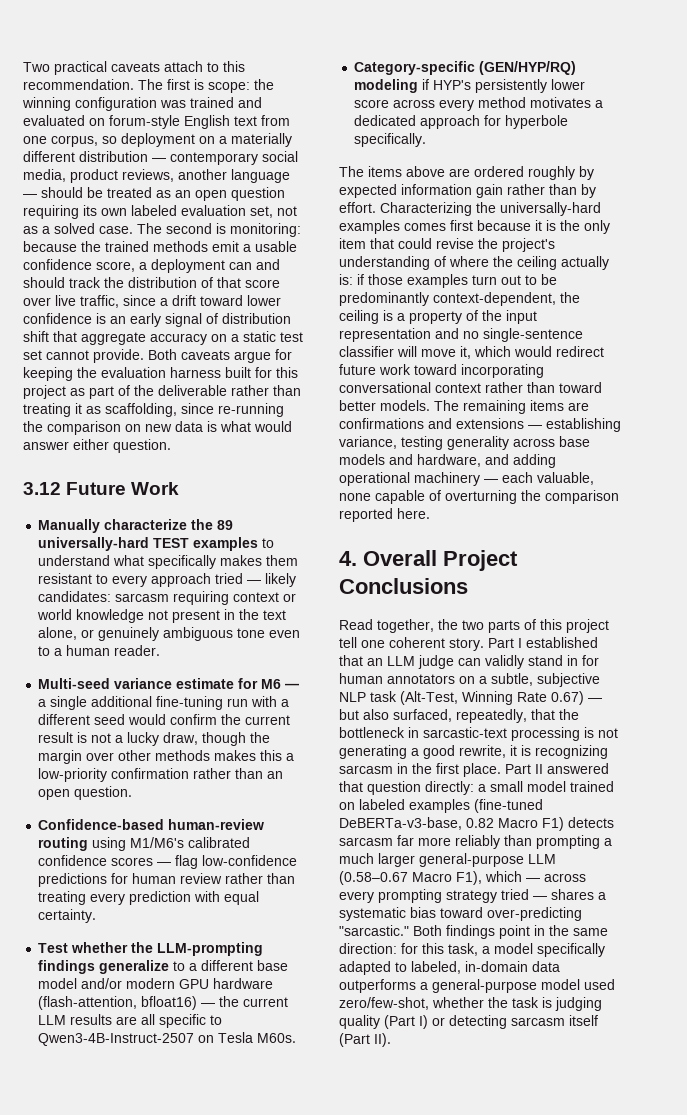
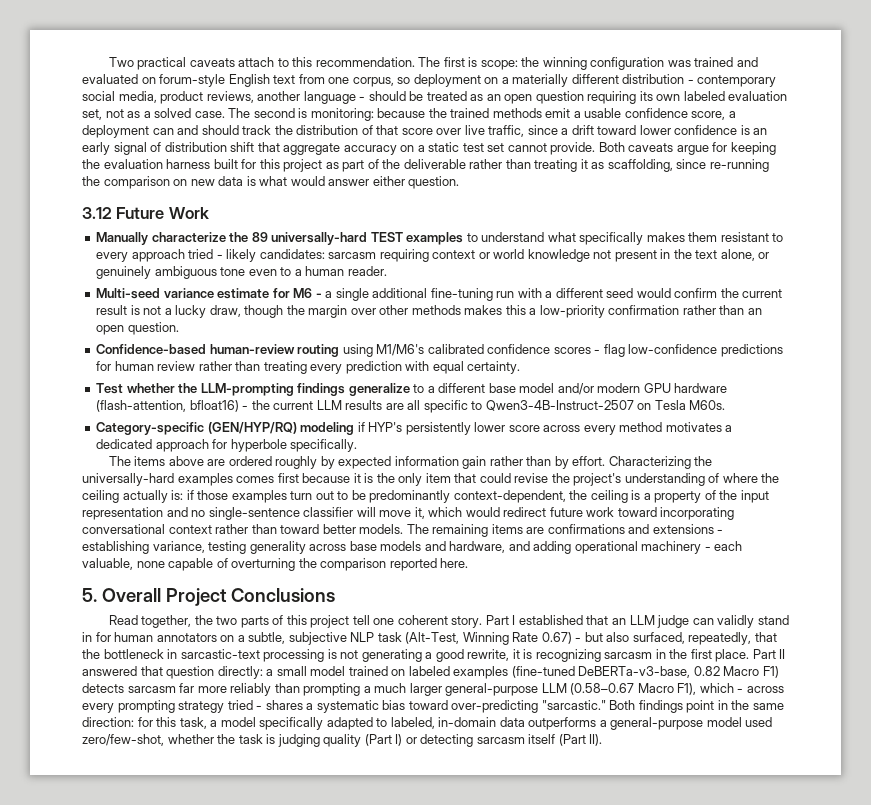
[152,158,166,162] — -> [687,79,694,84] -
[23,194,37,198] — -> [359,96,366,101] -
[247,580,262,584] — -> [216,254,223,259] -
[285,683,300,689] — -> [315,293,322,298] -
[157,862,172,866] — -> [594,349,601,354] -
[201,1003,216,1007] — -> [242,405,249,410] -
[528,425,542,429] — -> [717,529,724,534] -
[484,479,498,483] — -> [704,546,711,551] -
[339,551,357,566] 4. -> [82,588,97,602] 5.
[588,698,602,702] — -> [575,637,582,642] -
[526,878,540,882] — -> [737,688,744,693] -
[533,896,547,900] — -> [256,705,263,710] -

